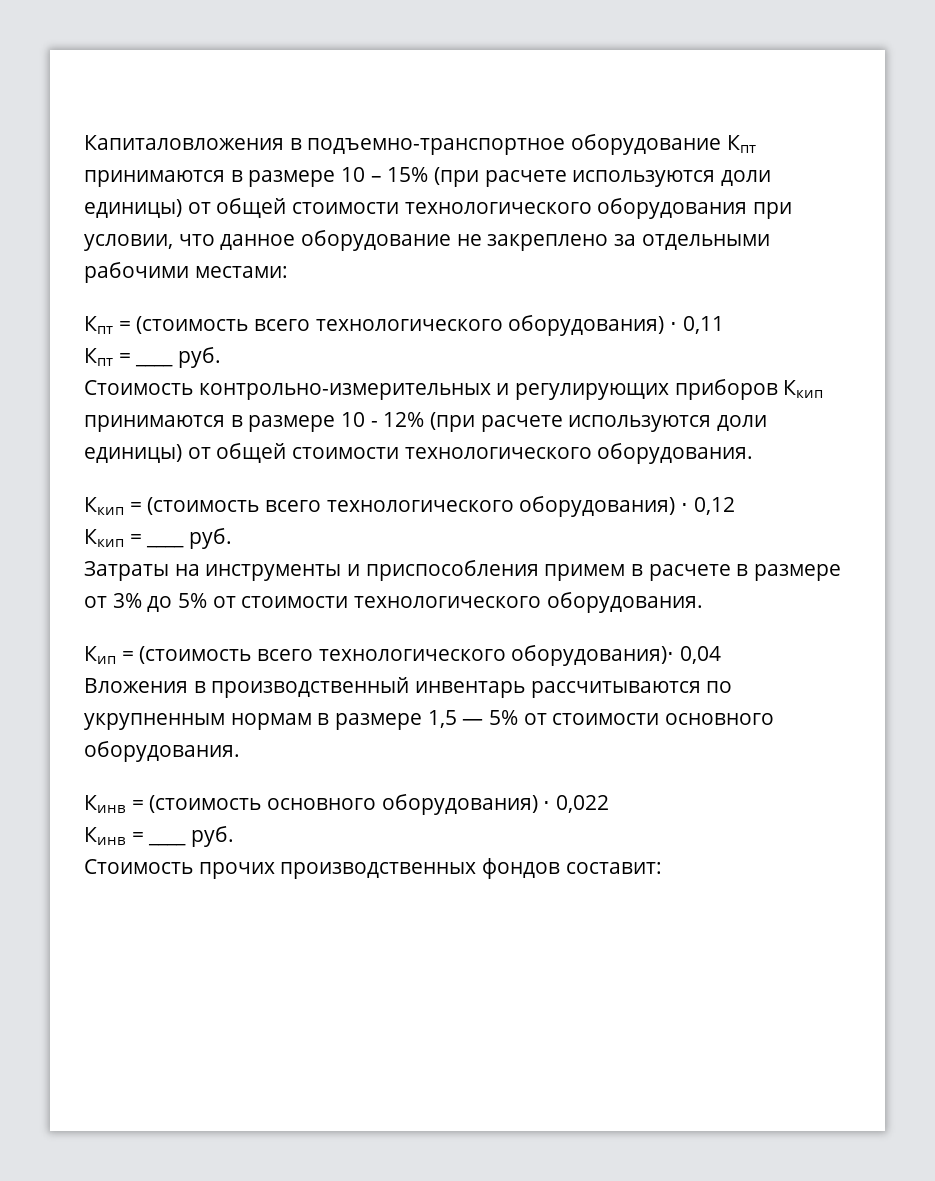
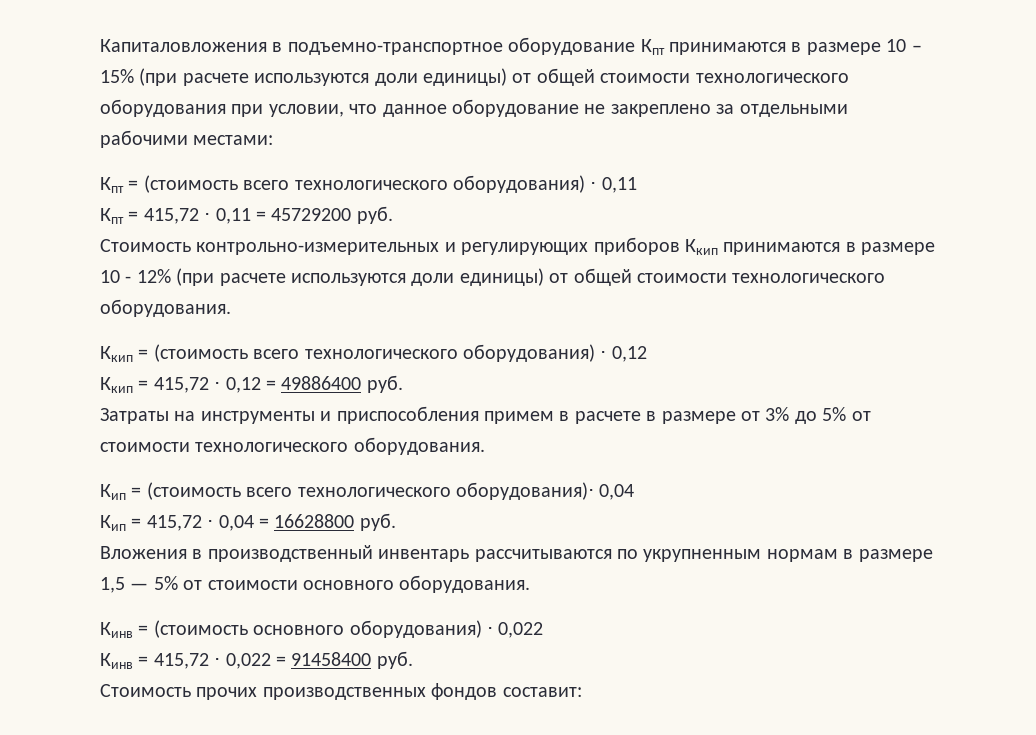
[135,363,174,367] ____ -> [143,208,352,224] 415,72 ⋅ 0,11 = 45729200
[146,544,185,548] ____ -> [153,376,362,393] 415,72 ⋅ 0,12 = 49886400
(722, 655) none -> [100,513,396,531] // Кип = 415,72 ⋅ 0,04 = 16628800 руб.
[148,842,187,846] ____ -> [153,652,372,669] 415,72 ⋅ 0,022 = 91458400

